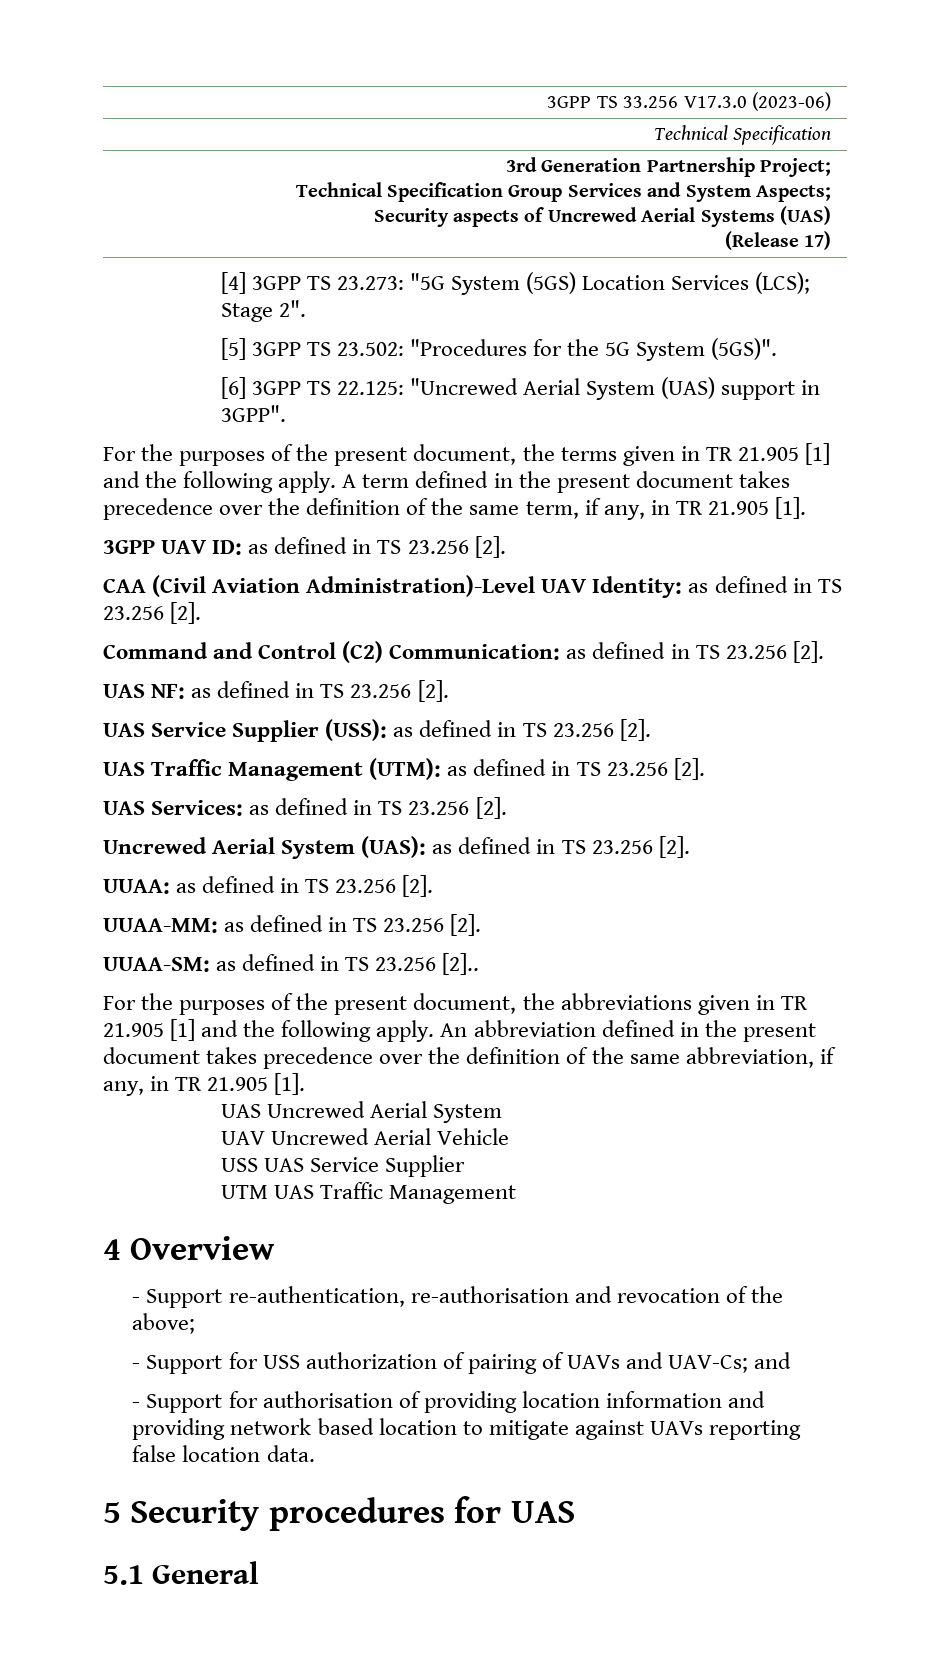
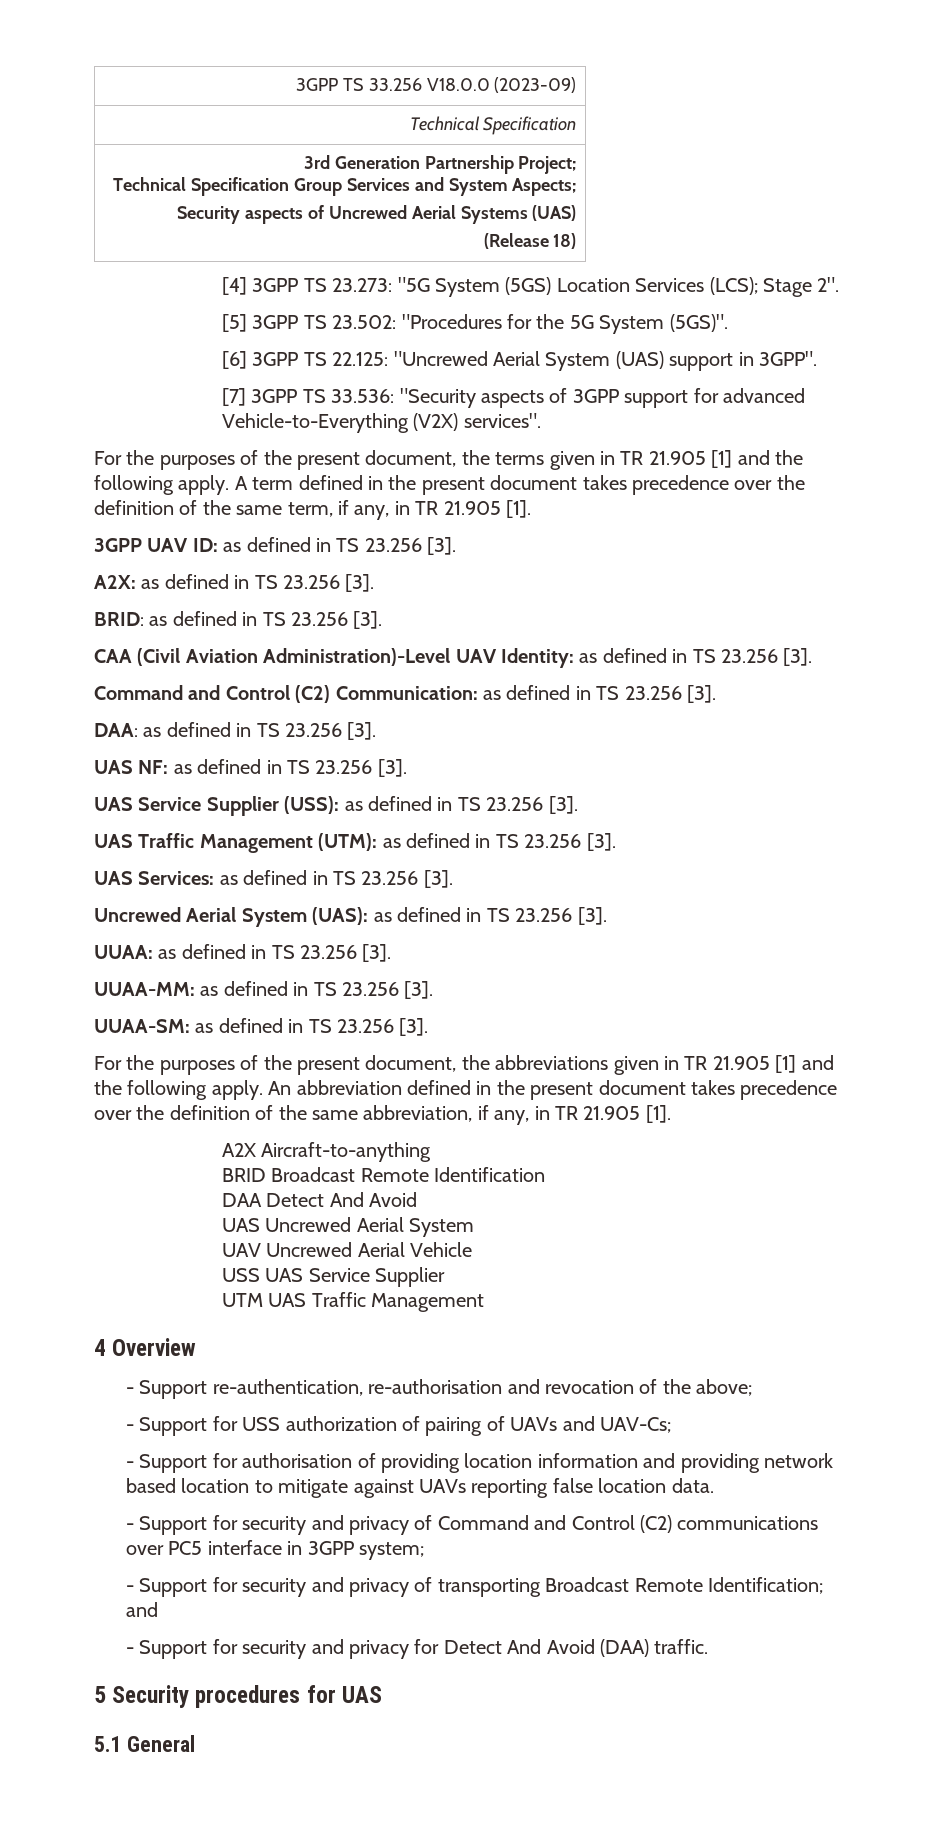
[683,92,832,111] V17.3.0 (2023-06) -> [426,77,577,93] V18.0.0 (2023-09)
[804,231,832,250] 17) -> [553,233,577,249] 18)
(286, 413) none -> [222,388,806,408] [222,413,541,433] // [7] 3GPP TS 33.536: "Security aspects of 3GPP support for advanced Vehicle-to-Everything (V2X) services".
[474,536,506,558] [2]. -> [427,537,457,555] [94,574,375,592] [94,611,383,629] [3]. // A2X: as defined in TS 23.256 [3]. // BRID: as defined in TS 23.256 [3].
[170,602,202,624] [2]. -> [783,648,813,666] [3].
[792,641,824,663] [2]. -> [686,685,716,703] [94,722,377,740] [3]. // DAA: as defined in TS 23.256 [3].
[417,680,449,702] [2]. -> [377,759,407,777] [3].
[619,719,651,741] [2]. -> [548,796,578,814] [3].
[673,758,705,780] [2]. -> [586,833,616,851] [3].
[475,797,507,819] [2]. -> [423,870,453,888] [3].
[658,836,690,858] [2]. -> [577,907,607,925] [3].
[402,875,434,897] [2]. -> [362,944,392,962] [3].
[450,914,482,936] [2]. -> [404,981,434,999] [3].
[442,953,480,975] [2].. -> [399,1018,429,1036] [3].
(306, 1084) none -> [222,1142,432,1162] [222,1167,546,1182] [222,1192,418,1207] // A2X Aircraft-to-anything // BRID Broadcast Remote Identification // DAA Detect And Avoid
[754,1352,792,1369] and -> (671, 1425) none
(315, 1453) none -> [126,1515,819,1535] [126,1540,425,1560] [126,1577,824,1597] [126,1602,159,1617] [126,1639,709,1659] // - Support for security and privacy of Command and Control (C2) communications over PC5 interface in 3GPP system; // - Support for security and privacy of transporting Broadcast Remote Identification; and // - Support for security and privacy for Detect And Avoid (DAA) traffic.

